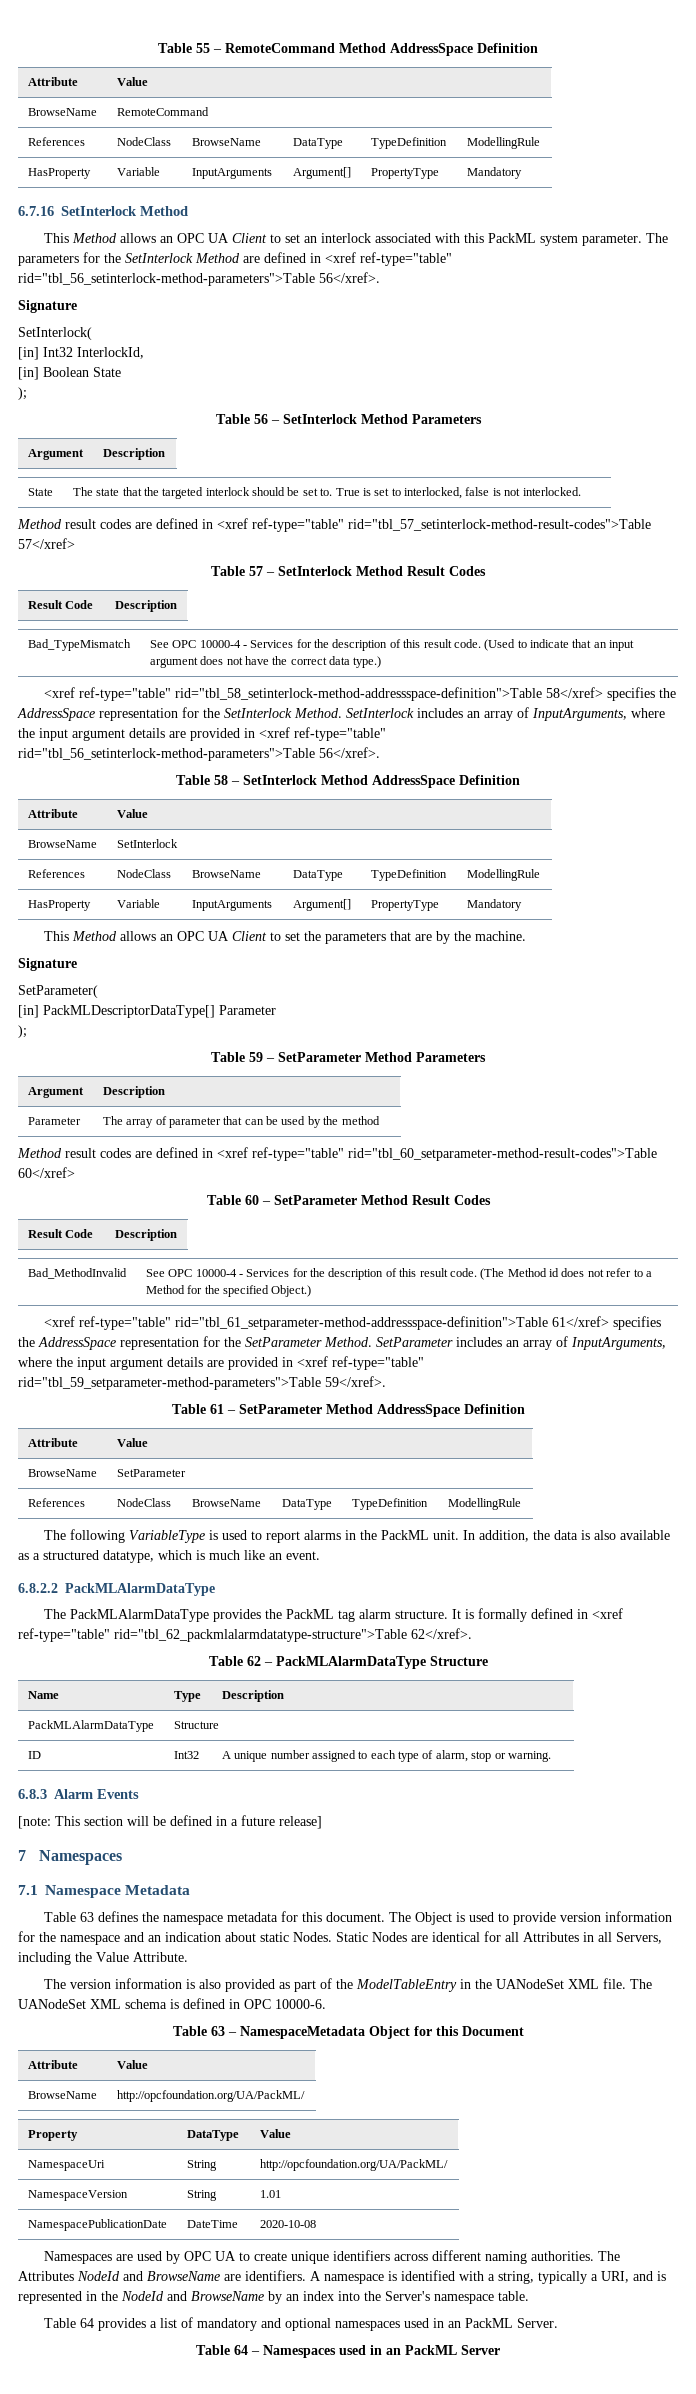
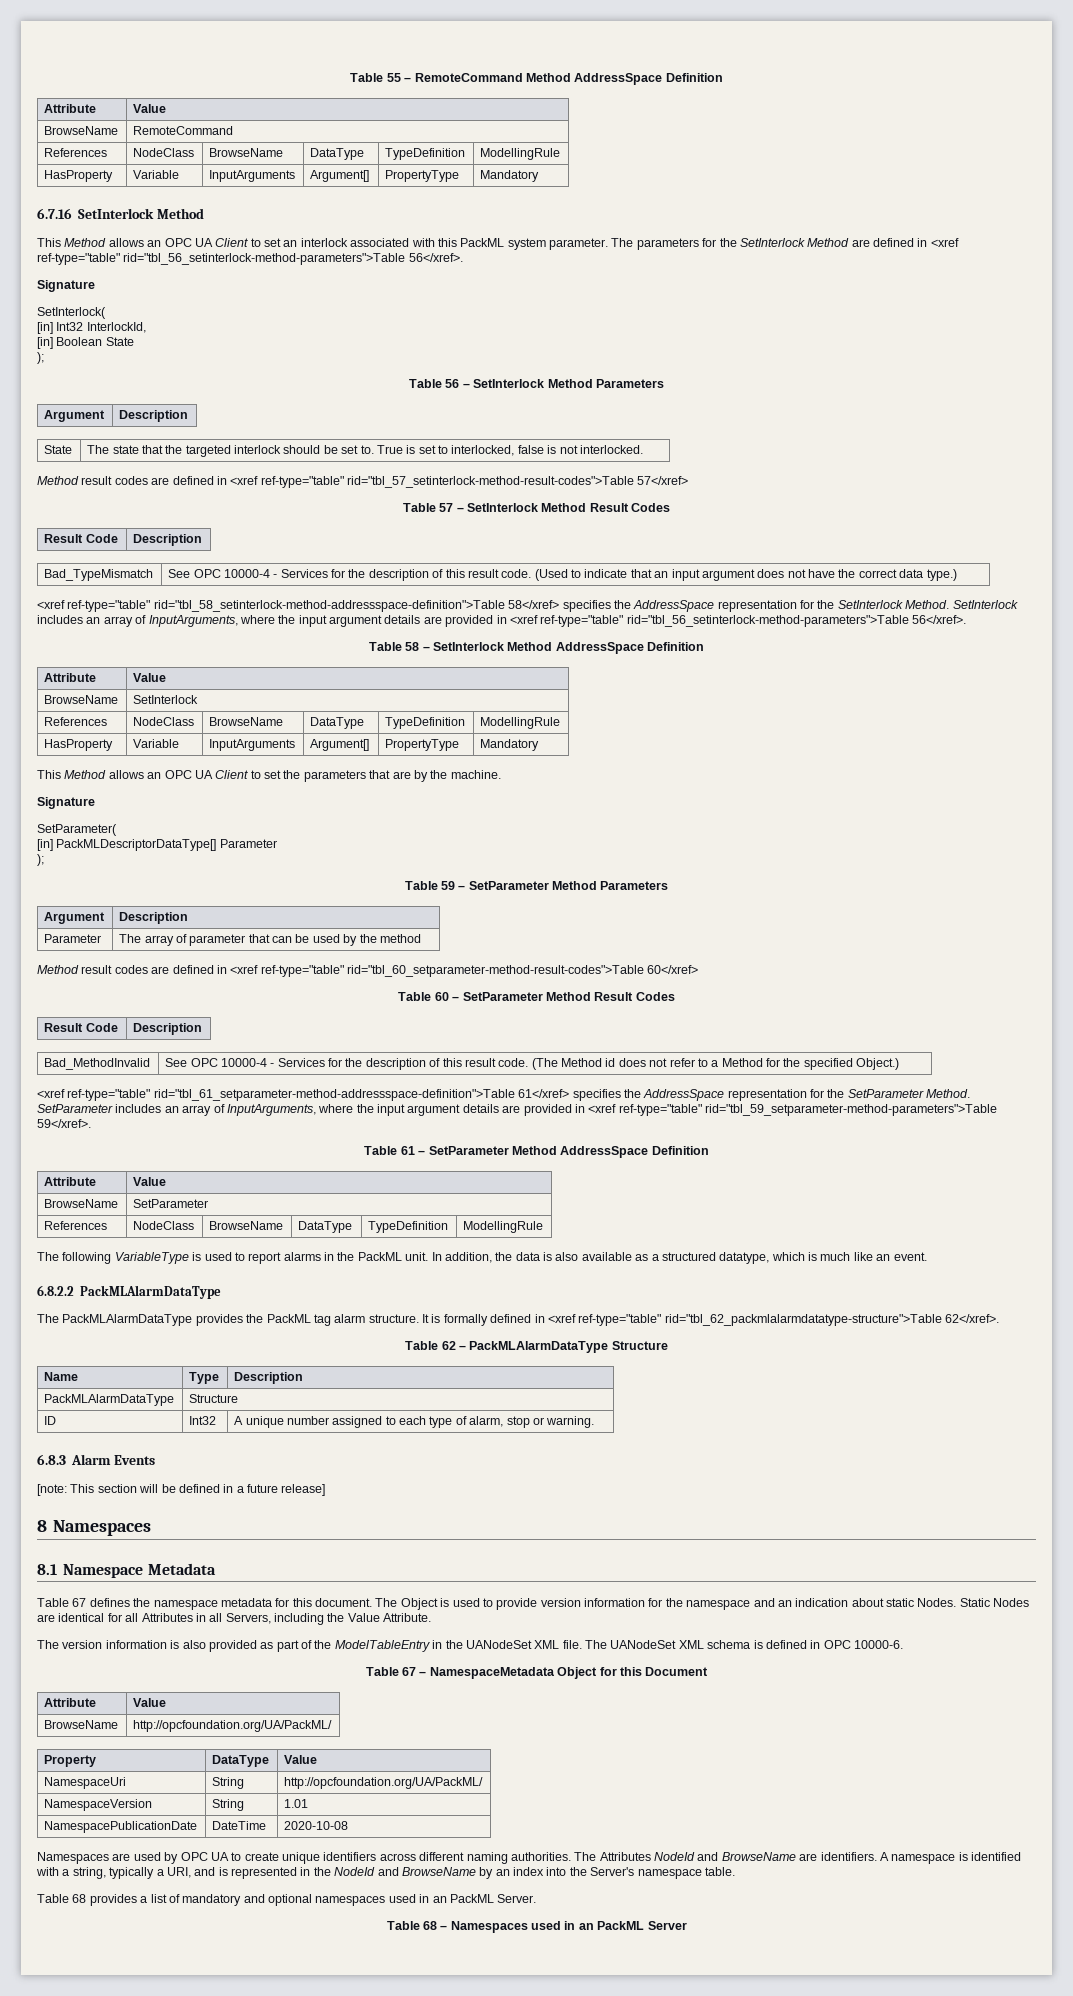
[18,1850,26,1861] 7 -> [37,1520,47,1532] 8
[18,1885,38,1895] 7.1 -> [37,1564,57,1575] 8.1
[79,1912,94,1922] 63 -> [72,1598,87,1607] 67
[210,2026,225,2036] 63 -> [402,1667,417,1676] 67
[79,2318,94,2328] 64 -> [72,1894,87,1903] 68
[234,2345,248,2355] 64 -> [422,1921,437,1930] 68

